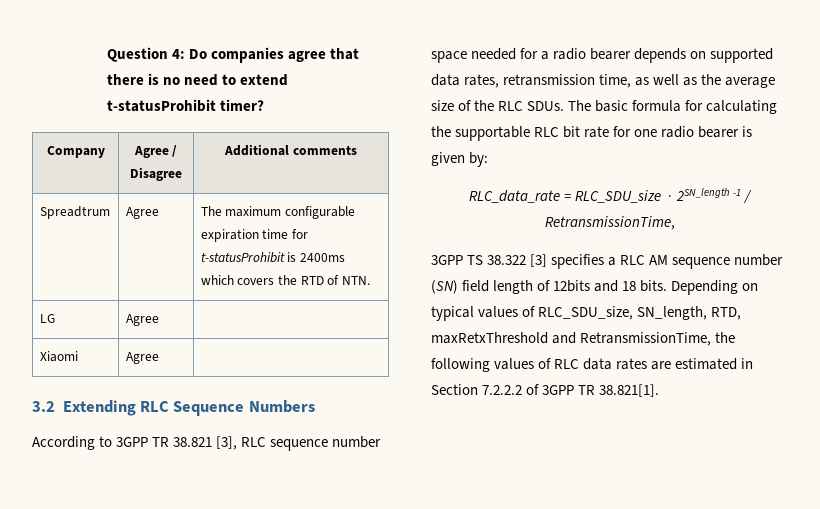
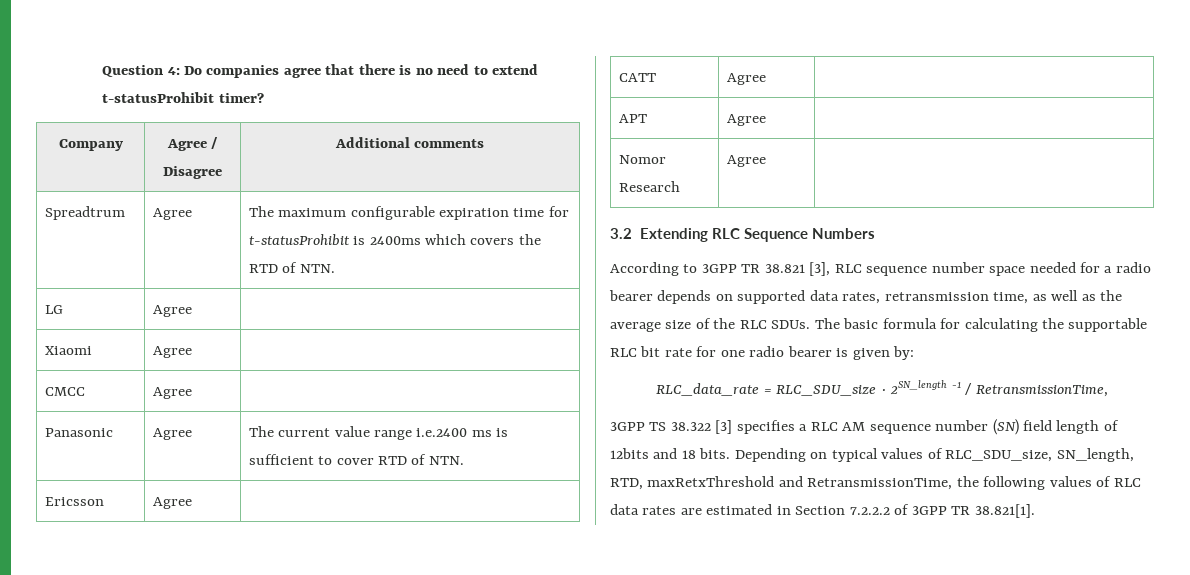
(159, 358) none -> [44,387,85,396] [152,387,192,399] [44,428,113,437] [152,428,192,440] [248,426,509,440] [248,454,464,465] [44,497,104,506] [152,497,192,509] [618,73,656,82] [726,73,766,85] [618,114,647,123] [726,114,766,126] [618,155,666,164] [618,181,680,192] [726,155,766,167] // CMCC | Agree | // Panasonic | Agree | The current value range i.e.2400 ms is sufficient to cover RTD of NTN. // Ericsson | Agree | // CATT | Agree | // APT | Agree | // Nomor Research | Agree |

